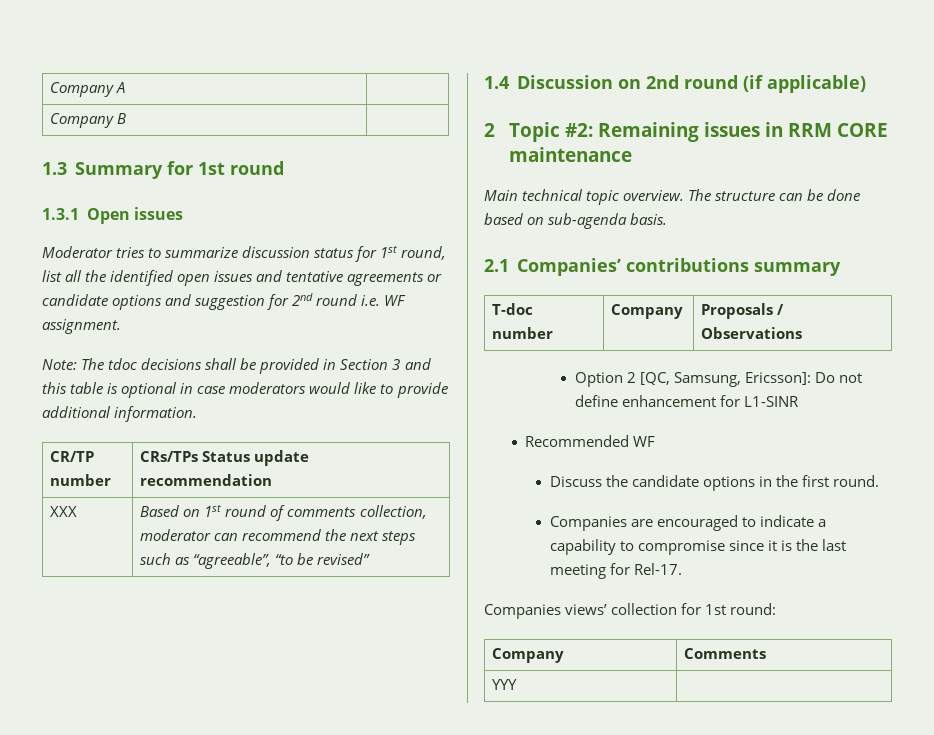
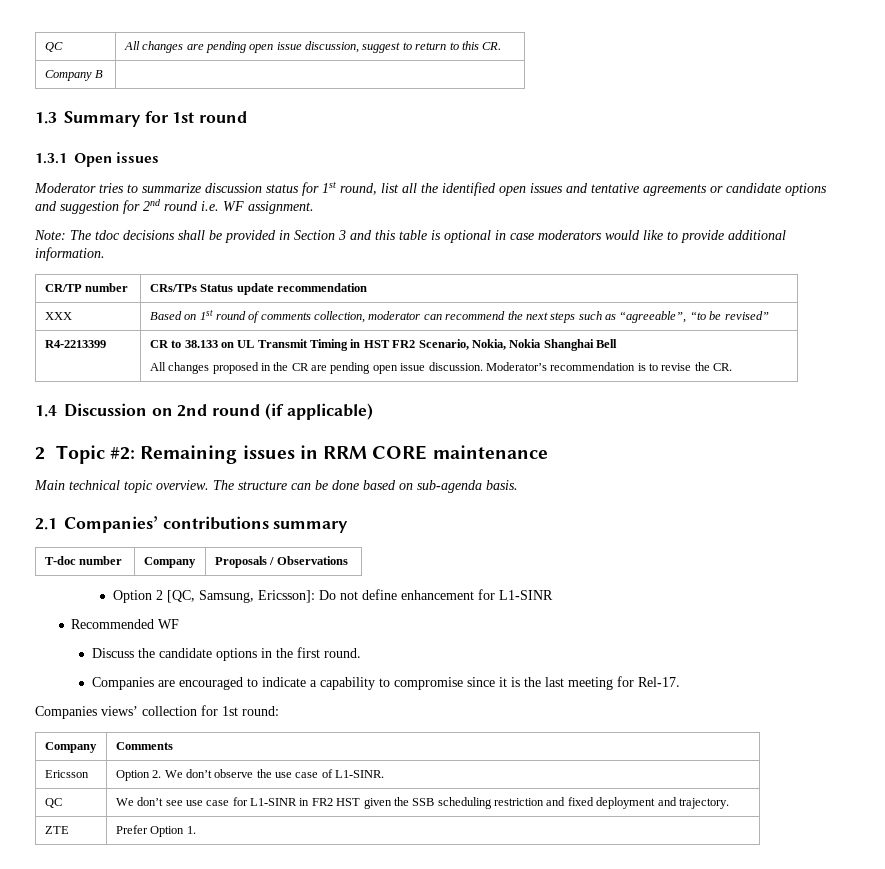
[50,82,126,97] Company A | -> [44,42,63,52] [123,41,502,53] QC | All changes are pending open issue discussion, suggest to return to this CR.
(371, 559) none -> [44,340,106,348] [149,339,618,351] [149,362,733,374] // R4-2213399 | CR to 38.133 on UL Transmit Timing in HST FR2 Scenario, Nokia, Nokia Shanghai Bell // All changes proposed in the CR are pending open issue discussion. Moderator’s recommendation is to revise the CR.
[492,679,518,690] YYY | -> [44,770,89,778] [115,769,385,781] [44,798,62,808] [115,797,729,809] [44,826,69,834] [115,825,196,837] Ericsson | Option 2. We don’t observe the use case of L1-SINR. // QC | We don’t see use case for L1-SINR in FR2 HST given the SSB scheduling restriction and fixed deployment and trajectory. // ZTE | Prefer Option 1.

